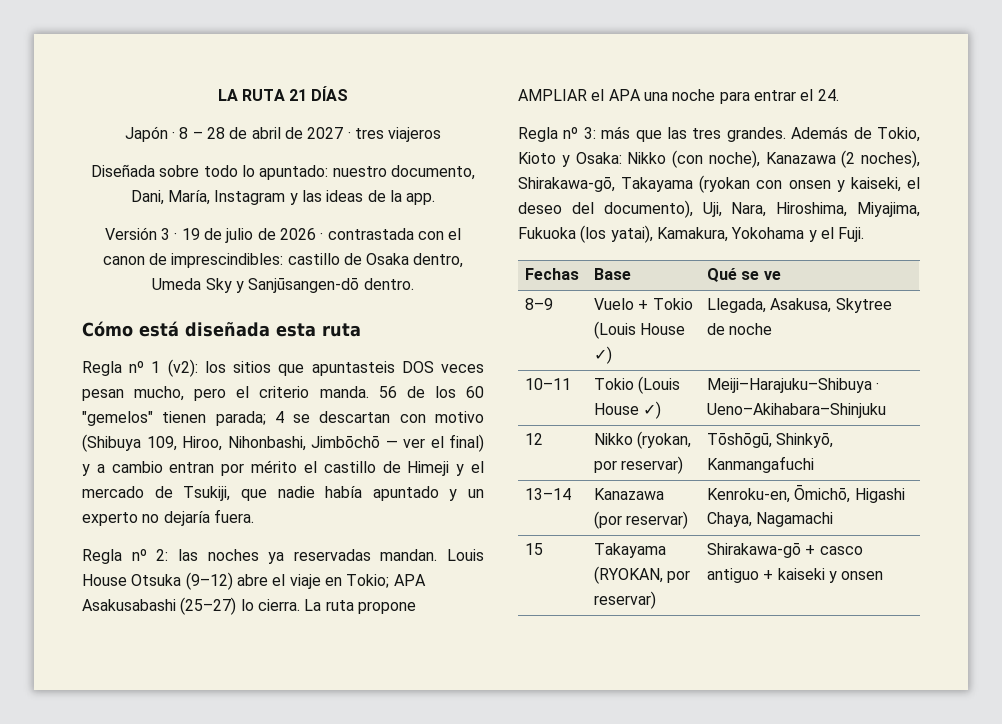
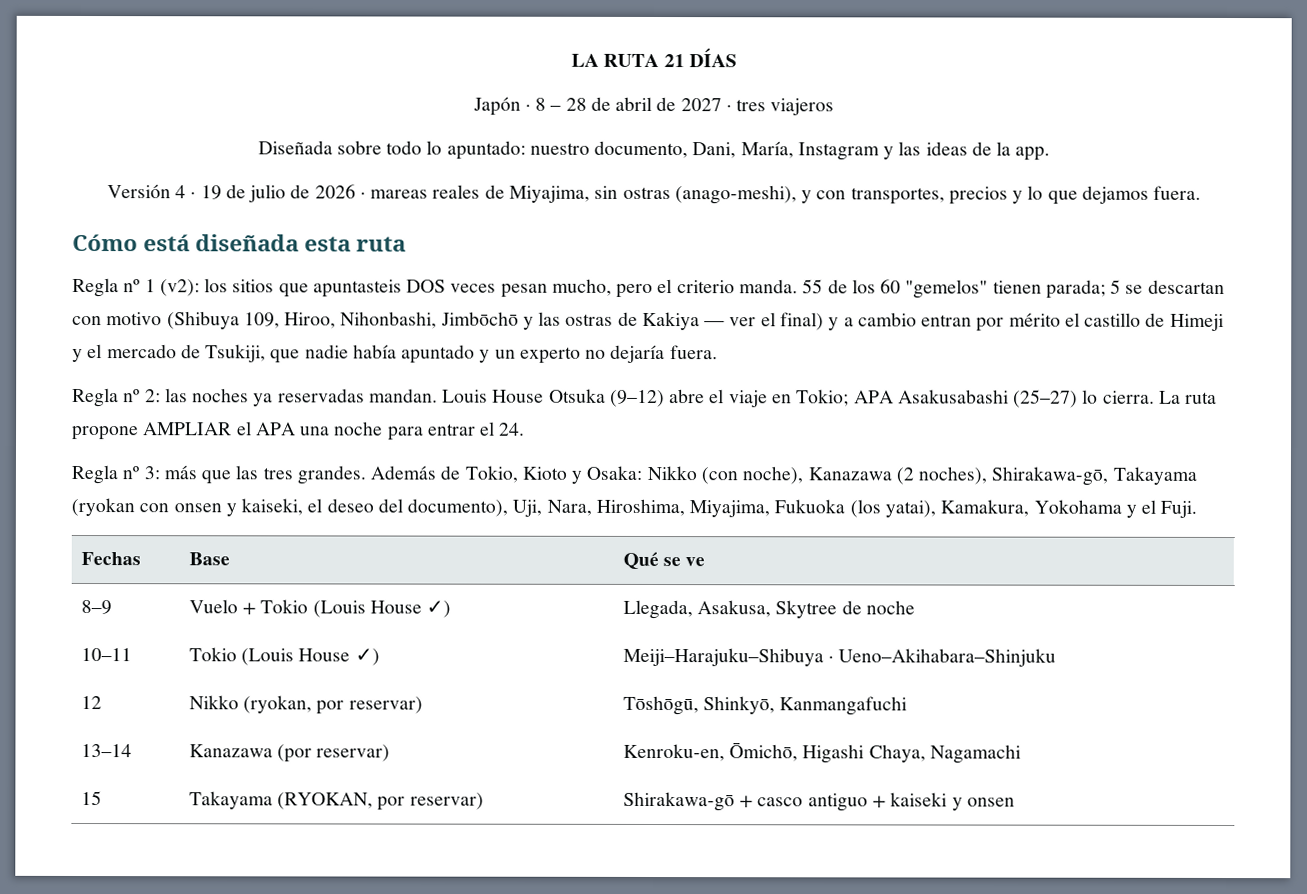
[161,228,171,240] 3 -> [175,185,187,199] 4
[327,228,462,240] [102,253,464,268] [152,278,414,293] contrastada con el canon de imprescindibles: castillo de Osaka dentro, Umeda Sky y Sanjūsangen-dō dentro. -> [370,184,1202,205] mareas reales de Miyajima, sin ostras (anago-meshi), y con transportes, precios y lo que dejamos fuera.
[378,386,397,398] 56 -> [802,279,824,294] 55
[274,411,284,423] 4 -> [1110,279,1122,294] 5
(380, 442) none -> [522,311,700,331] y las ostras de Kakiya

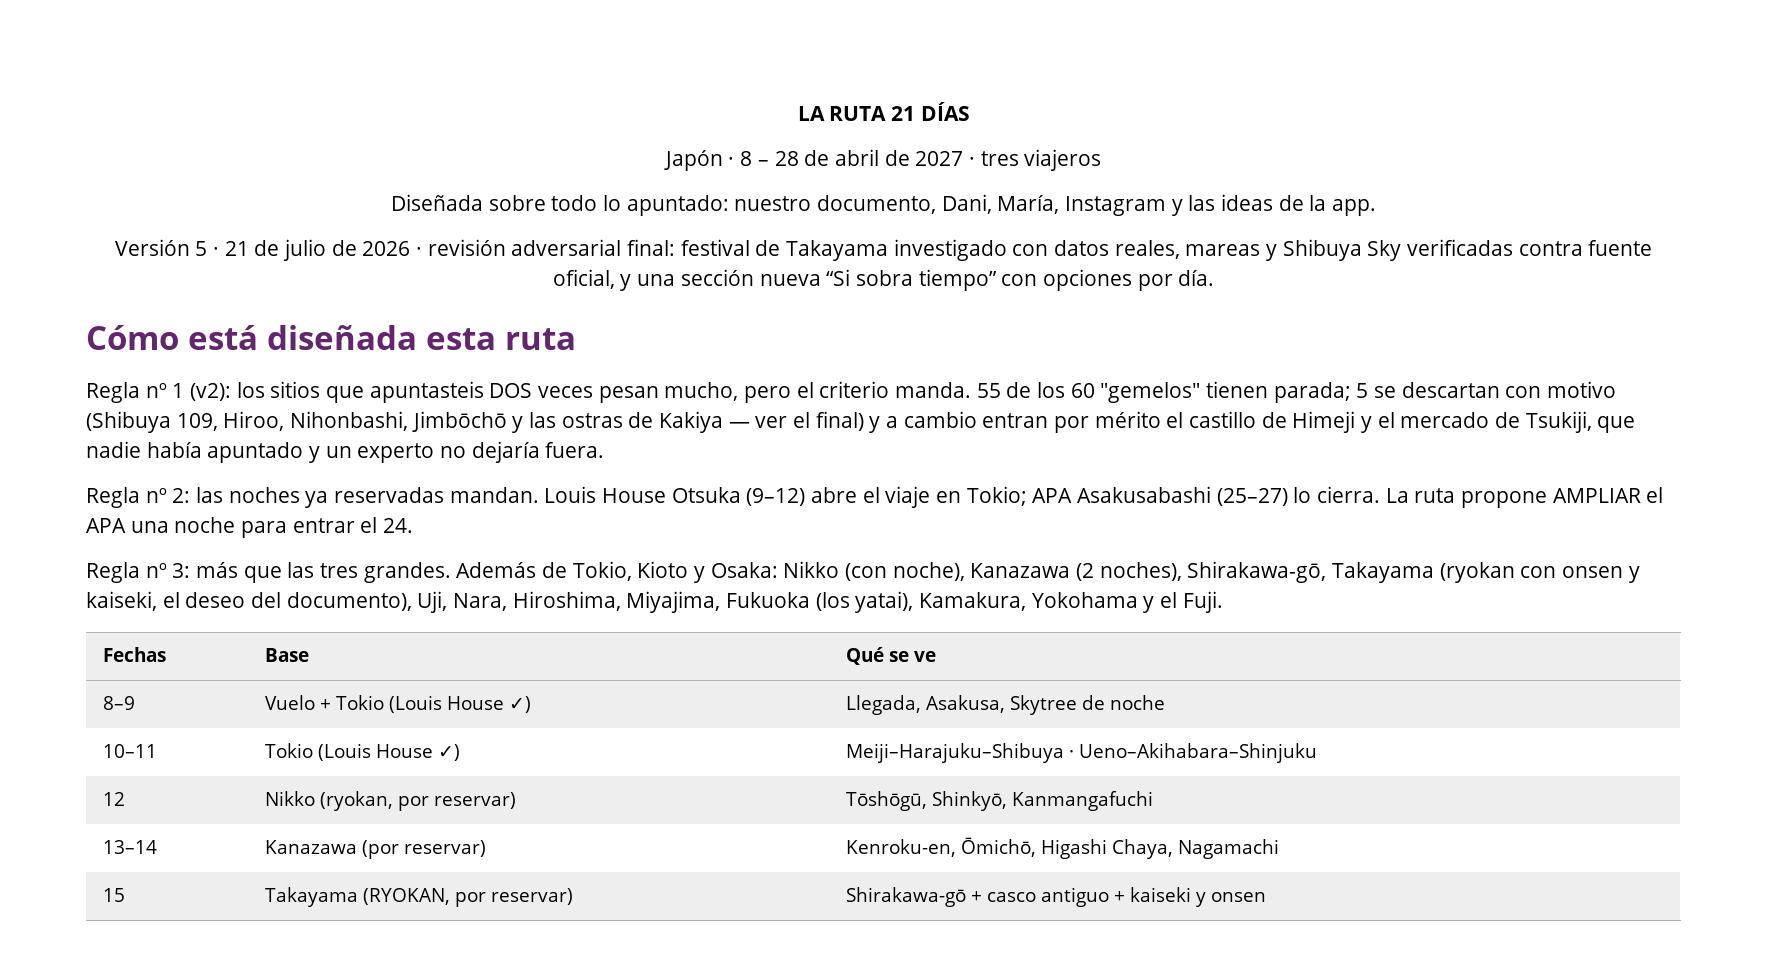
[175,185,222,200] 4 · 19 -> [195,241,249,256] 5 · 21
[370,184,1202,205] mareas reales de Miyajima, sin ostras (anago-meshi), y con transportes, precios y lo que dejamos fuera. -> [427,239,1653,261] [552,269,1215,291] revisión adversarial final: festival de Takayama investigado con datos reales, mareas y Shibuya Sky verificadas contra fuente oficial, y una sección nueva “Si sobra tiempo” con opciones por día.

